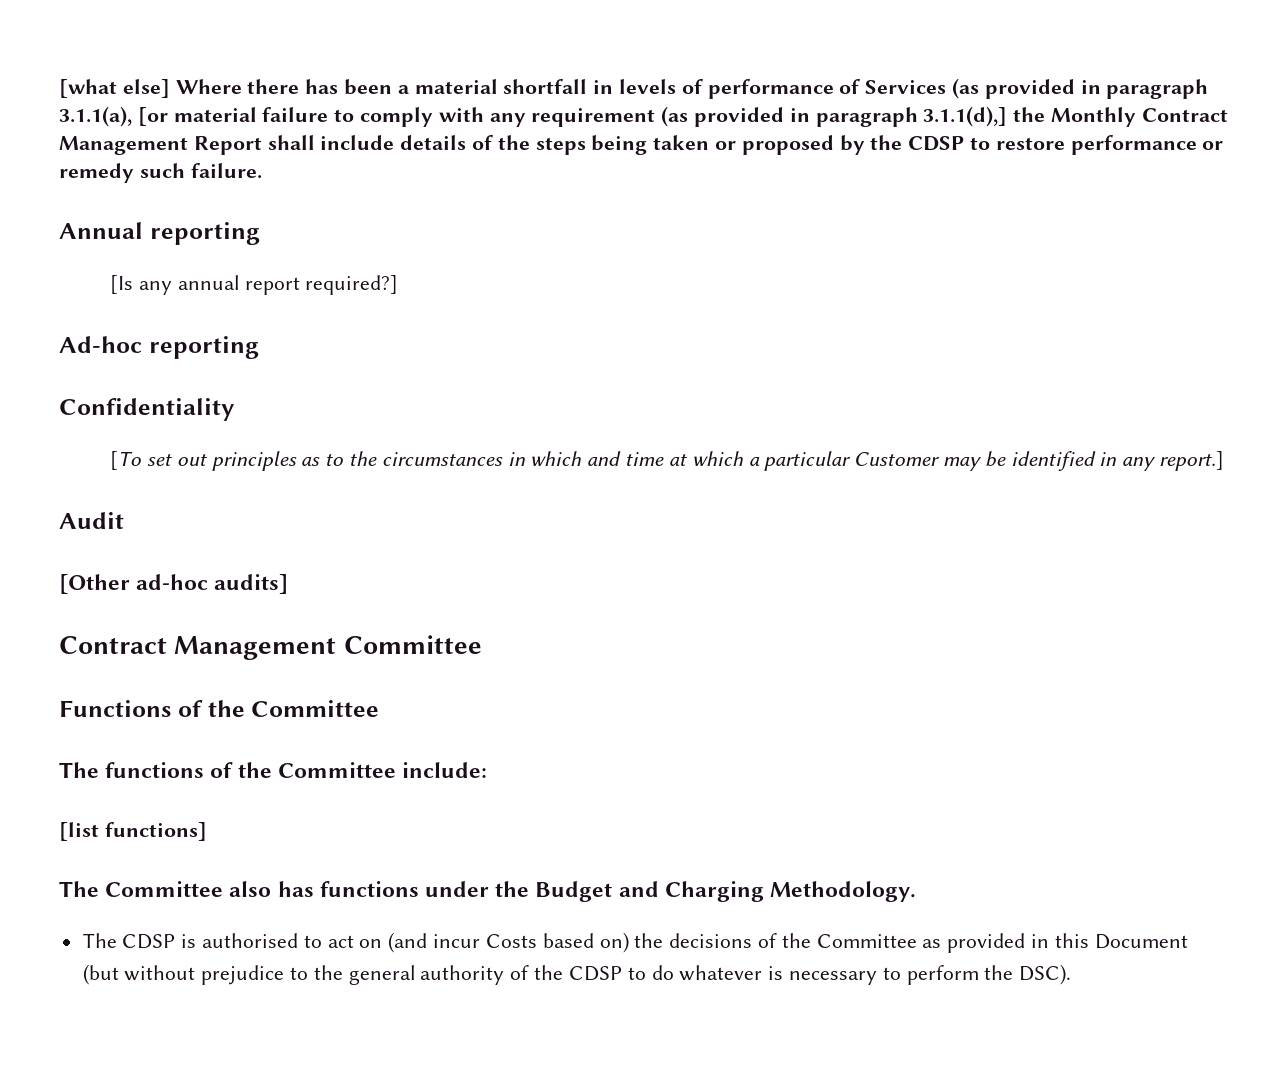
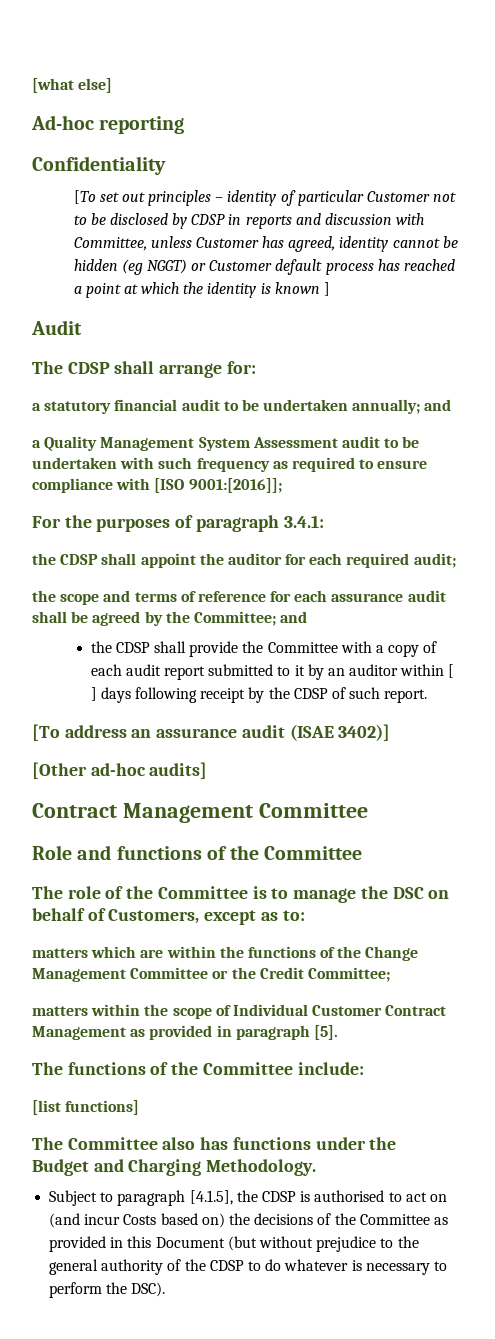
[175,78,1209,99] [59,106,1228,127] [59,135,1224,155] [59,163,262,183] [59,222,260,245] [110,275,399,295] Where there has been a material shortfall in levels of performance of Services (as provided in paragraph 3.1.1(a), [or material failure to comply with any requirement (as provided in paragraph 3.1.1(d),] the Monthly Contract Management Report shall include details of the steps being taken or proposed by the CDSP to restore performance or remedy such failure. // Annual reporting // [Is any annual report required?] -> (113, 85) none
[301,451,1224,471] [59,512,124,529] as to the circumstances in which and time at which a particular Customer may be identified in any report.] // Audit -> [215,190,457,206] [73,213,425,229] [73,236,458,252] [73,259,456,275] [73,282,331,298] [31,320,82,335] [32,361,256,378] [32,399,452,414] [32,436,420,451] [32,457,428,472] [32,478,282,493] [32,515,324,532] [32,553,456,568] [32,590,446,605] [32,611,308,626] [90,641,438,657] [90,664,455,680] [90,687,428,703] [32,724,391,741] – identity of particular Customer not to be disclosed by CDSP in reports and discussion with Committee, unless Customer has agreed, identity cannot be hidden (eg NGGT) or Customer default process has reached a point at which the identity is known ] // Audit // The CDSP shall arrange for: // a statutory financial audit to be undertaken annually; and // a Quality Management System Assessment audit to be undertaken with such frequency as required to ensure compliance with [ISO 9001:[2016]]; // For the purposes of paragraph 3.4.1: // the CDSP shall appoint the auditor for each required audit; // the scope and terms of reference for each assurance audit shall be agreed by the Committee; and // the CDSP shall provide the Committee with a copy of each audit report submitted to it by an auditor within [ ] days following receipt by the CDSP of such report. // [To address an assurance audit (ISAE 3402)]
[59,700,380,717] Functions of the Committee -> [32,845,363,860] [32,886,450,903] [32,908,305,925] [32,946,419,961] [32,967,390,982] [32,1004,447,1019] [32,1025,338,1040] Role and functions of the Committee // The role of the Committee is to manage the DSC on behalf of Customers, except as to: // matters which are within the functions of the Change Management Committee or the Credit Committee; // matters within the scope of Individual Customer Contract Management as provided in paragraph [5].
[82,933,117,948] The -> [49,1190,258,1206] Subject to paragraph [4.1.5], the

